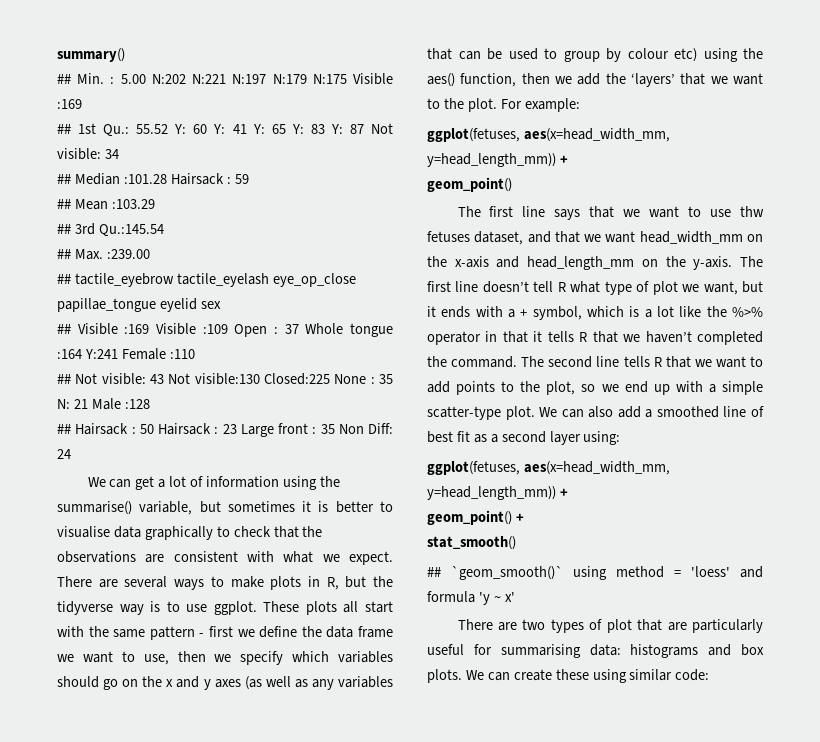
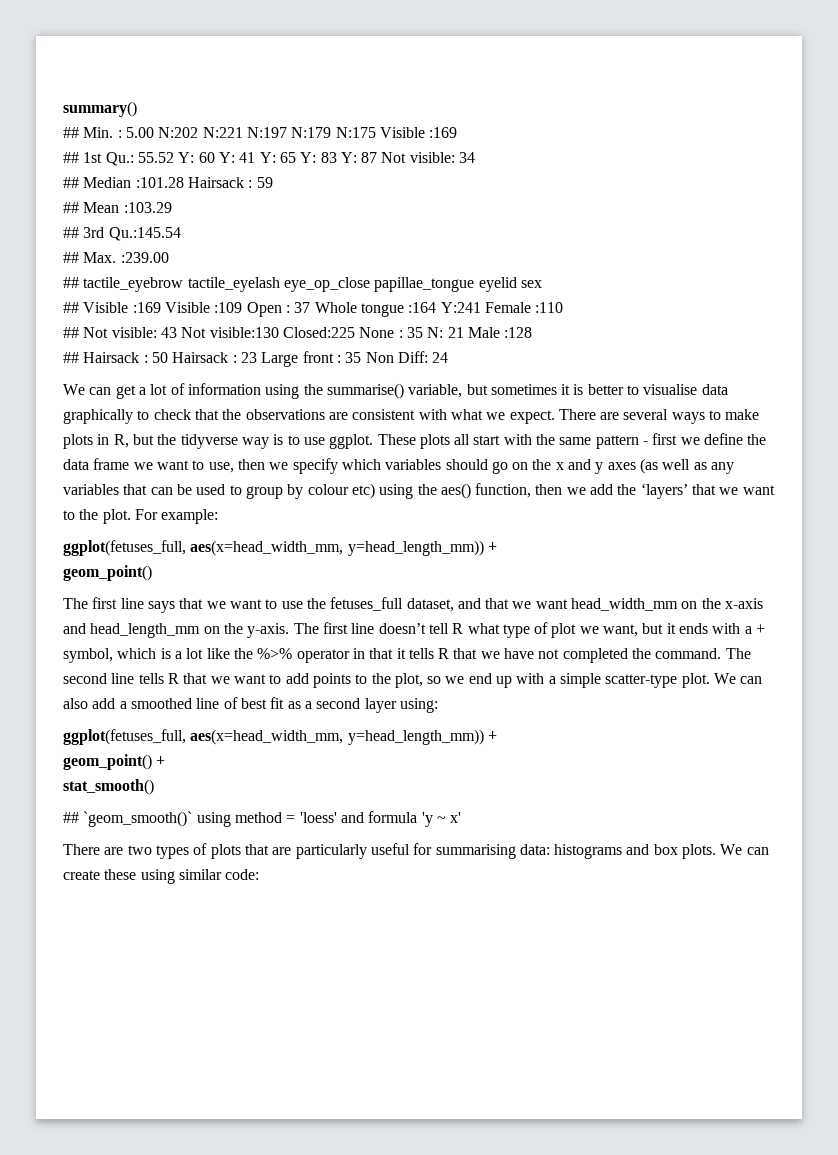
[427,128,520,142] ggplot(fetuses, -> [63,540,186,556] ggplot(fetuses_full,
[740,206,764,217] [427,231,470,242] thw fetuses -> [306,597,404,611] the fetuses_full
[645,331,692,343] haven’t -> [504,648,560,659] have not
[427,461,520,475] ggplot(fetuses, -> [63,729,186,745] ggplot(fetuses_full,
[606,619,632,633] plot -> [210,844,241,859] plots

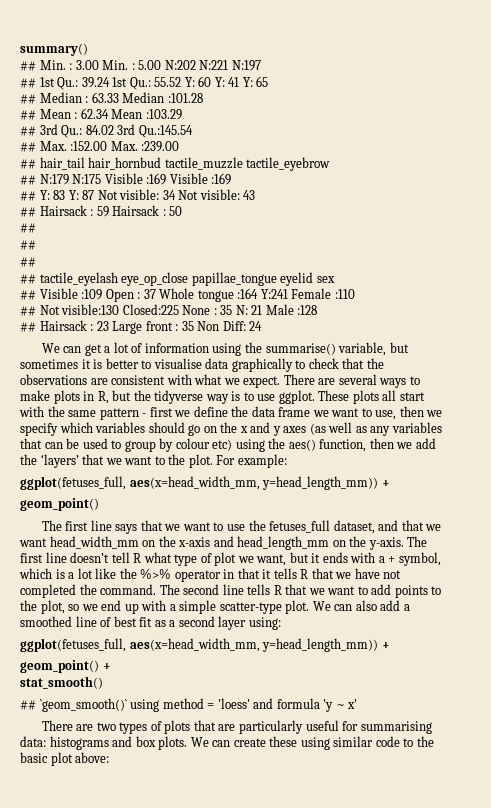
(122, 134) none -> [75,60,135,70] 3.00 Min. :
[291,127,458,138] N:179 N:175 Visible :169 -> (261, 65) none
(134, 159) none -> [81,77,151,90] 39.24 1st Qu.:
(296, 157) none -> [20,92,203,104] [20,108,182,120] [20,124,193,138] [20,141,180,152] [20,157,331,171] [20,173,232,185] [20,191,36,201] // ## Median : 63.33 Median :101.28 // ## Mean : 62.34 Mean :103.29 // ## 3rd Qu.: 84.02 3rd Qu.:145.54 // ## Max. :152.00 Max. :239.00 // ## hair_tail hair_hornbud tactile_muzzle tactile_eyebrow // ## N:179 N:175 Visible :169 Visible :169 // ##
[63,177,184,188] // ## Median :101.28 -> [178,189,256,200] [20,207,36,217] Not visible: 43 // ##
[63,202,172,213] [63,227,181,241] [63,252,169,263] [63,277,184,292] // ## Mean :103.29 // ## 3rd Qu.:145.54 // ## Max. :239.00 // ## tactile_eyebrow -> [112,205,183,216] [20,223,36,233] [20,240,36,250] [20,257,36,267] [20,274,36,284] Hairsack : 50 // ## // ## // ## // ##
[132,302,210,313] :169 Visible -> (78, 293) none
[111,327,207,338] visible: 43 Not -> (60, 310) none
[151,352,237,363] 50 Hairsack : -> (94, 327) none
[225,869,260,880] code: -> [375,736,434,747] [20,752,110,766] code to the basic plot above:

